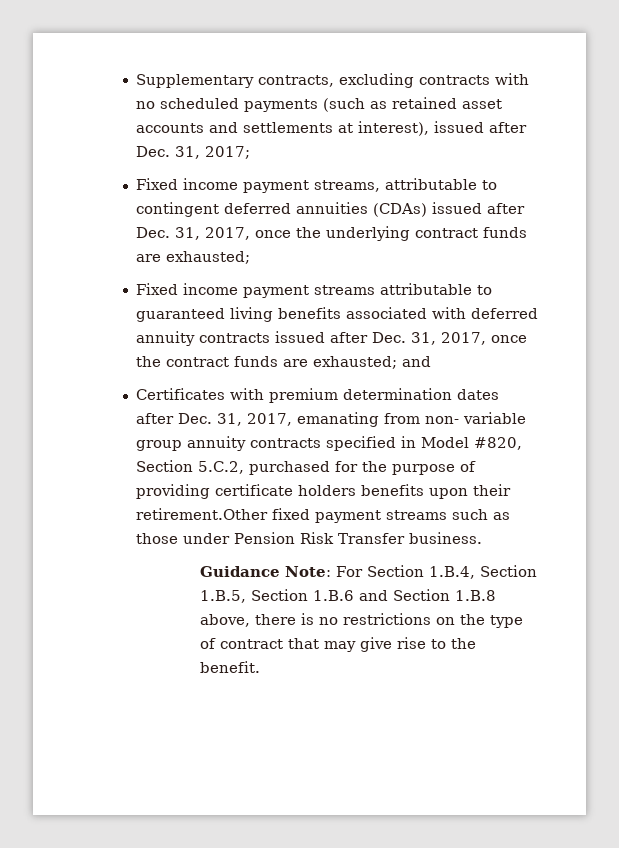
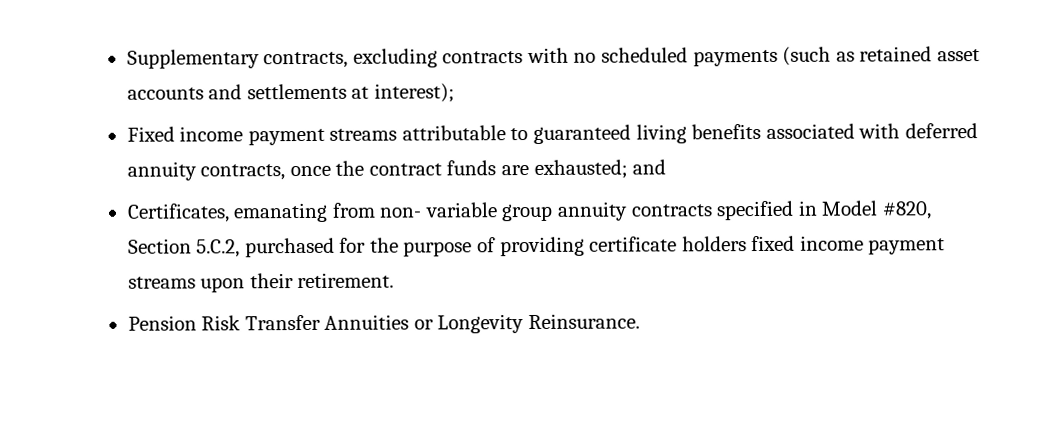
[358,121,528,136] [136,146,251,159] [136,178,498,193] [136,202,526,217] [136,226,528,241] [136,251,251,264] interest), issued after Dec. 31, 2017; // Fixed income payment streams, attributable to contingent deferred annuities (CDAs) issued after Dec. 31, 2017, once the underlying contract funds are exhausted; -> [373,83,455,103] interest);
[199,331,487,345] contracts issued after Dec. 31, 2017, -> [200,164,286,181] contracts,
[136,388,500,403] [136,413,293,426] Certificates with premium determination dates after Dec. 31, 2017, -> [126,203,230,223] Certificates,
[361,484,512,499] [136,508,511,523] [136,532,483,544] [200,565,538,579] [200,589,497,603] [200,613,524,628] [200,637,477,652] [200,661,261,673] benefits upon their retirement.Other fixed payment streams such as those under Pension Risk Transfer business. // Guidance Note: For Section 1.B.4, Section 1.B.5, Section 1.B.6 and Section 1.B.8 above, there is no restrictions on the type of contract that may give rise to the benefit. -> [751,235,946,255] [127,272,395,293] [127,313,640,334] fixed income payment streams upon their retirement. // Pension Risk Transfer Annuities or Longevity Reinsurance.

